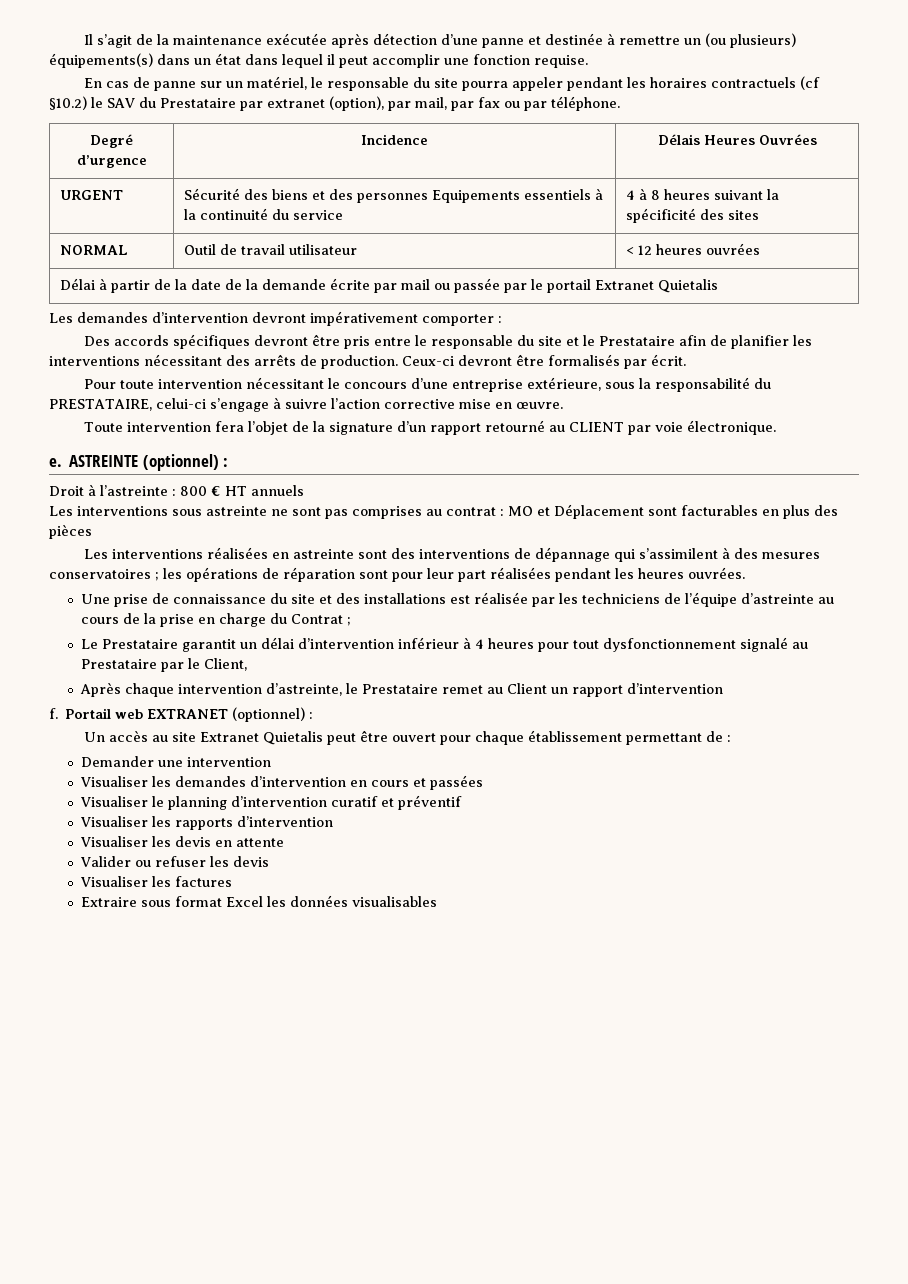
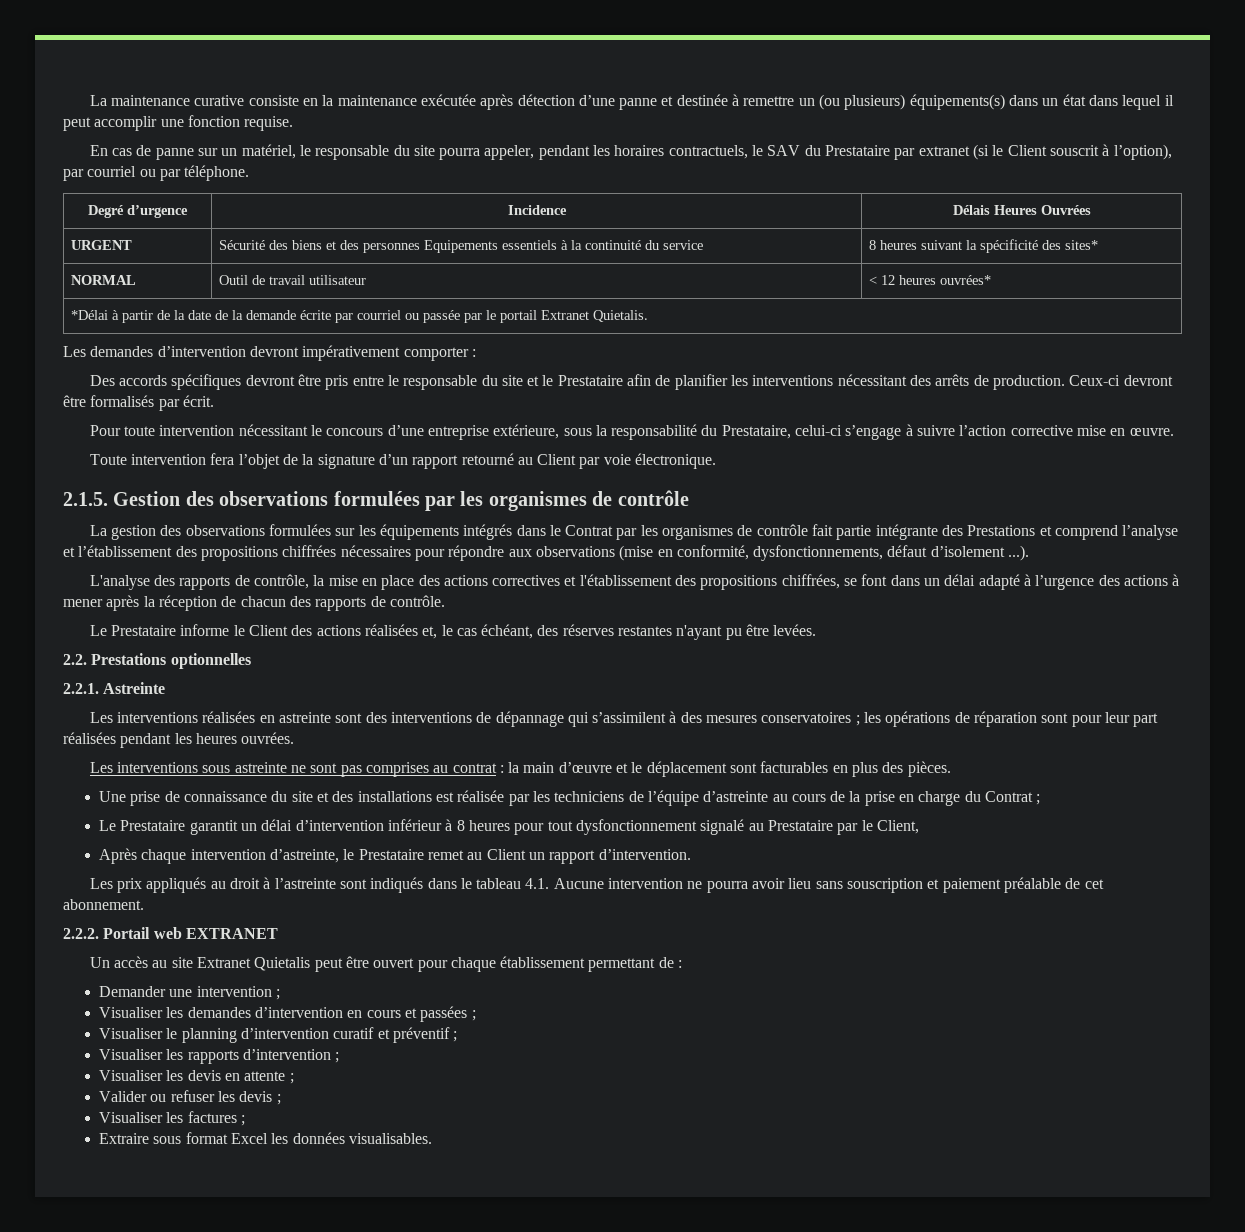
[84,34,154,48] Il s’agit de -> [89,95,318,106] La maintenance curative consiste en
[512,77,564,91] appeler -> [484,145,535,160] appeler,
[711,76,821,90] [49,96,87,110] contractuels (cf §10.2) -> [668,145,748,159] contractuels,
[329,96,500,111] (option), par mail, par fax -> [972,144,1172,160] [63,166,137,181] (si le Client souscrit à l’option), par courriel
[626,188,648,200] 4 à -> (703, 245) none
[728,210,760,220] sites -> [1064,240,1098,250] sites*
[706,243,761,255] [60,278,96,290] ouvrées // Délai -> [939,275,991,285] [70,310,108,320] ouvrées* // *Délai
[401,279,431,290] mail -> [356,310,401,320] courriel
[658,279,719,293] Quietalis -> [592,310,648,322] Quietalis.
[49,399,152,411] PRESTATAIRE, -> [721,425,791,439] Prestataire,
[569,422,625,432] CLIENT -> [537,454,577,465] Client
[49,454,229,471] [49,484,304,496] [49,504,838,519] [49,524,92,539] e. ASTREINTE (optionnel) : // Droit à l’astreinte : 800 € HT annuels // Les interventions sous astreinte ne sont pas comprises au contrat : MO et Déplacement sont facturables en plus des pièces -> [63,490,689,511] [89,524,1179,540] [63,545,1030,561] [89,574,1180,590] [63,595,445,611] [89,624,817,640] [63,653,251,669] [63,682,166,694] 2.1.5. Gestion des observations formulées par les organismes de contrôle // La gestion des observations formulées sur les équipements intégrés dans le Contrat par les organismes de contrôle fait partie intégrante des Prestations et comprend l’analyse et l’établissement des propositions chiffrées nécessaires pour répondre aux observations (mise en conformité, dysfonctionnements, défaut d’isolement ...). // L'analyse des rapports de contrôle, la mise en place des actions correctives et l'établissement des propositions chiffrées, se font dans un délai adapté à l’urgence des actions à mener après la réception de chacun des rapports de contrôle. // Le Prestataire informe le Client des actions réalisées et, le cas échéant, des réserves restantes n'ayant pu être levées. // 2.2. Prestations optionnelles // 2.2.1. Astreinte
(745, 573) none -> [89,761,951,777] // Les interventions sous astreinte ne sont pas comprises au contrat : la main d’œuvre et le déplacement sont facturables en plus des pièces.
[475,639,485,649] 4 -> [456,820,465,831] 8
[627,683,724,694] [49,708,58,719] d’intervention // f. -> [598,849,691,860] [89,877,1104,893] [63,899,144,910] [63,928,99,939] d’intervention. // Les prix appliqués au droit à l’astreinte sont indiqués dans le tableau 4.1. Aucune intervention ne pourra avoir lieu sans souscription et paiement préalable de cet abonnement. // 2.2.2.
[232,707,314,722] (optionnel) : -> (278, 933) none
(272, 762) none -> [276,989,281,1000] ;
(484, 782) none -> [471,1010,476,1021] ;
(463, 802) none -> [453,1031,458,1042] ;
(334, 821) none -> [335,1052,340,1063] ;
(285, 842) none -> [289,1073,294,1084] ;
(270, 861) none -> [276,1094,281,1105] ;
(233, 881) none -> [241,1115,246,1126] ;
[352,896,438,907] visualisables -> [349,1133,433,1144] visualisables.

